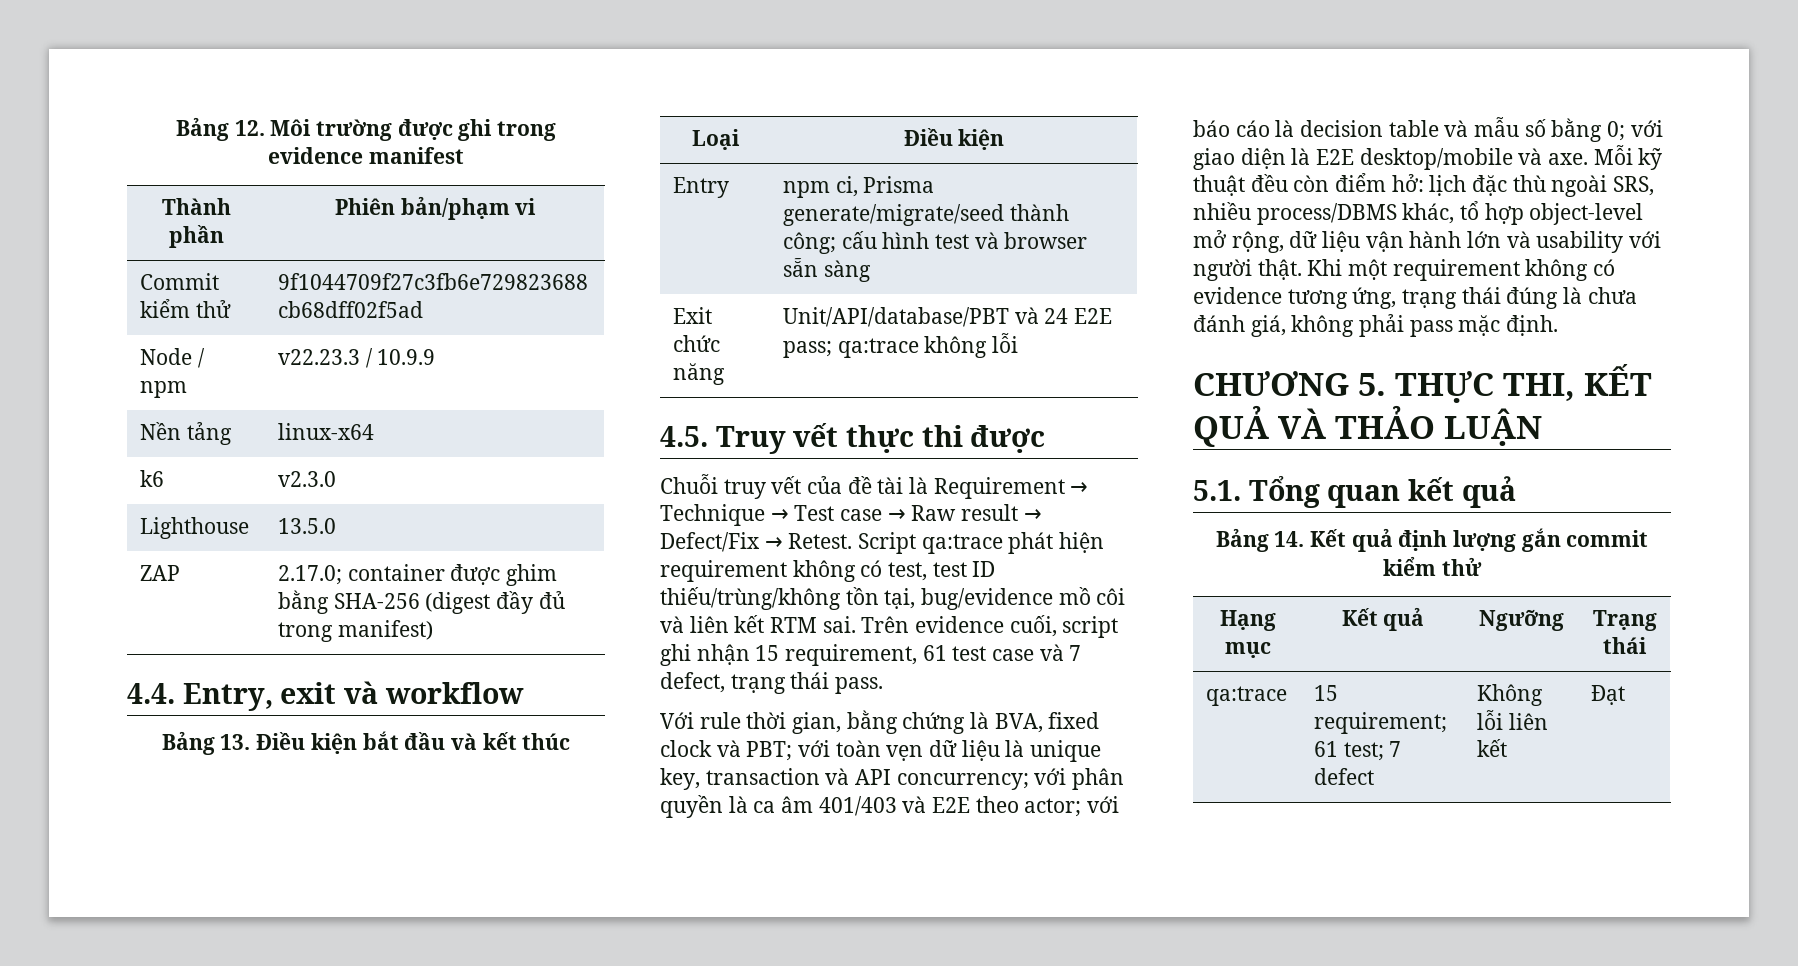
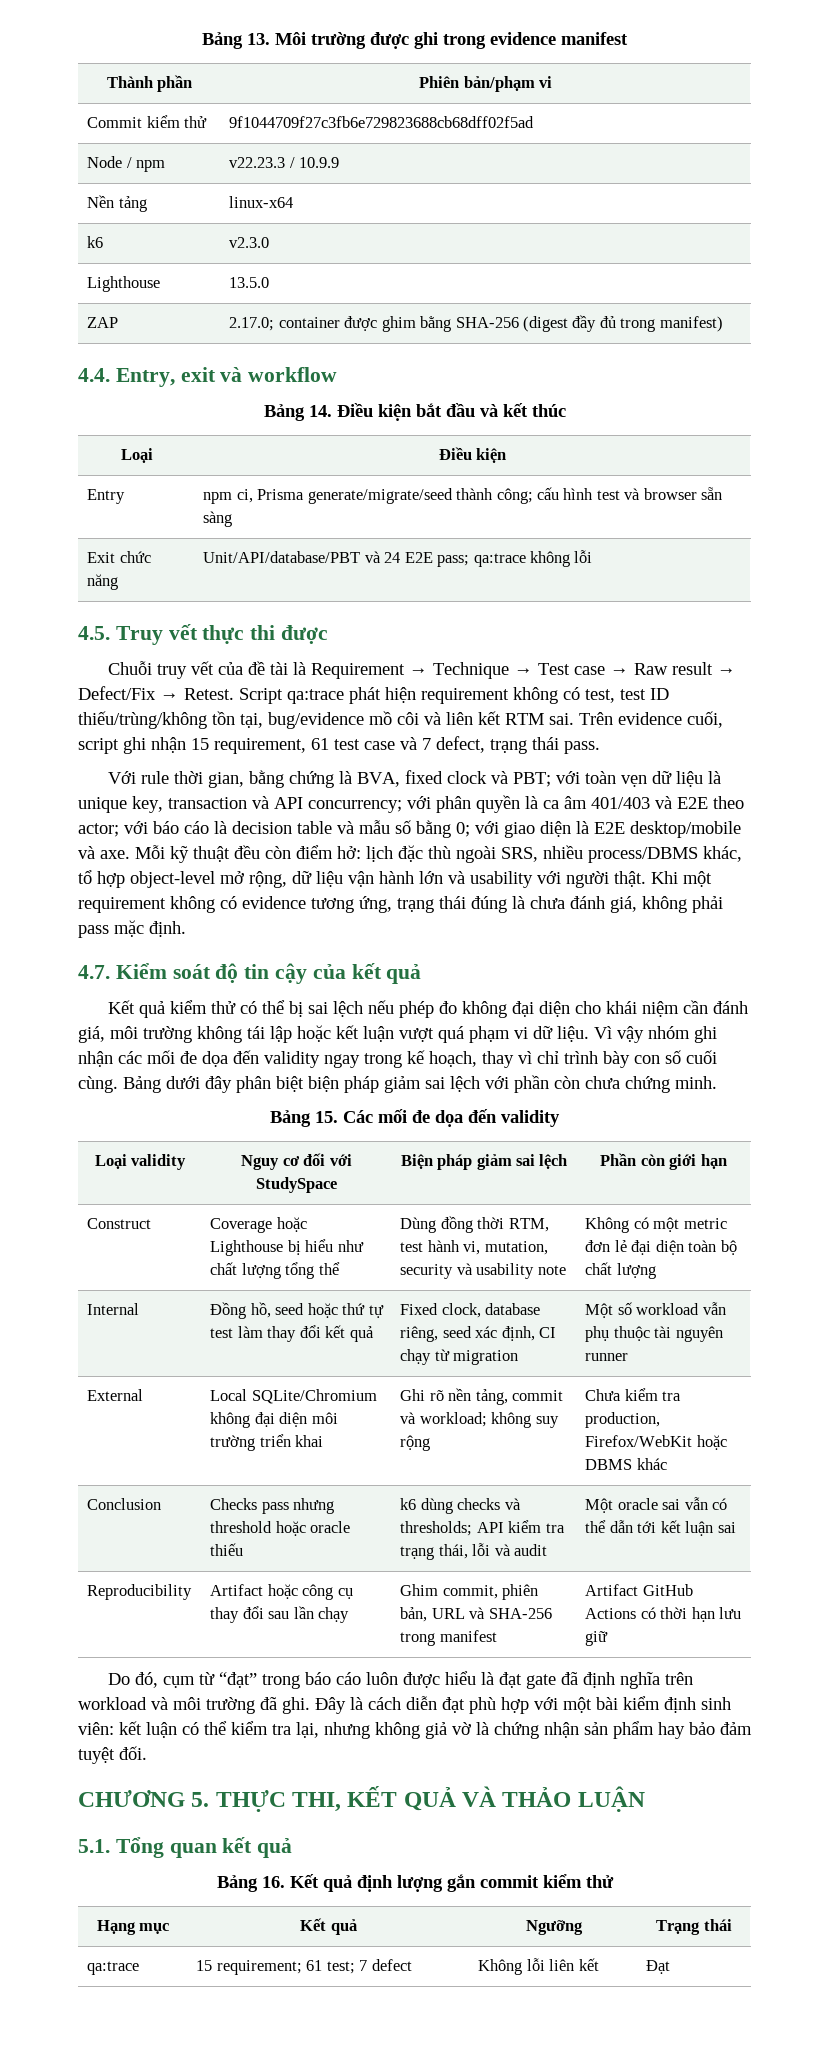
[175,117,265,141] Bảng 12. -> [202,32,270,49] Bảng 13.
[220,734,251,750] 13. -> [308,405,332,417] 14.
(1559, 325) none -> [78,963,422,984] [107,1000,748,1018] [78,1025,717,1043] [78,1050,717,1068] [78,1075,717,1093] [270,1109,560,1127] [94,1154,187,1170] [241,1153,352,1170] [256,1177,337,1193] [400,1154,568,1170] [600,1153,727,1170] [87,1218,152,1229] [210,1217,307,1233] [210,1239,364,1256] [210,1262,340,1279] [400,1216,549,1233] [400,1240,548,1255] [400,1263,566,1279] [585,1217,727,1233] [585,1240,737,1255] [585,1262,656,1279] [87,1303,140,1315] [210,1302,384,1319] [210,1325,374,1342] [400,1303,541,1318] [400,1326,557,1342] [400,1349,519,1365] [585,1302,726,1318] [585,1326,723,1342] [585,1353,629,1361] [87,1389,144,1401] [210,1389,377,1404] [210,1412,338,1428] [210,1434,324,1451] [400,1388,564,1405] [400,1412,559,1428] [400,1435,431,1451] [585,1388,682,1401] [585,1412,661,1428] [585,1435,727,1450] [585,1458,667,1470] [87,1498,162,1510] [210,1498,335,1514] [210,1521,351,1536] [210,1543,244,1556] [400,1498,521,1514] [400,1520,565,1536] [400,1543,548,1560] [585,1497,728,1513] [585,1520,736,1536] [87,1584,193,1600] [210,1584,353,1600] [210,1606,350,1623] [400,1584,539,1600] [400,1607,552,1622] [400,1630,497,1646] [585,1584,693,1596] [585,1607,742,1622] [585,1631,609,1646] [107,1671,693,1689] [78,1696,731,1714] [78,1721,752,1739] [78,1746,147,1764] // 4.7. Kiểm soát độ tin cậy của kết quả // Kết quả kiểm thử có thể bị sai lệch nếu phép đo không đại diện cho khái niệm cần đánh giá, môi trường không tái lập hoặc kết luận vượt quá phạm vi dữ liệu. Vì vậy nhóm ghi nhận các mối đe dọa đến validity ngay trong kế hoạch, thay vì chỉ trình bày con số cuối cùng. Bảng dưới đây phân biệt biện pháp giảm sai lệch với phần còn chưa chứng minh. // Bảng 15. Các mối đe dọa đến validity // Loại validity | Nguy cơ đối với StudySpace | Biện pháp giảm sai lệch | Phần còn giới hạn // Construct | Coverage hoặc Lighthouse bị hiểu như chất lượng tổng thể | Dùng đồng thời RTM, test hành vi, mutation, security và usability note | Không có một metric đơn lẻ đại diện toàn bộ chất lượng // Internal | Đồng hồ, seed hoặc thứ tự test làm thay đổi kết quả | Fixed clock, database riêng, seed xác định, CI chạy từ migration | Một số workload vẫn phụ thuộc tài nguyên runner // External | Local SQLite/Chromium không đại diện môi trường triển khai | Ghi rõ nền tảng, commit và workload; không suy rộng | Chưa kiểm tra production, Firefox/WebKit hoặc DBMS khác // Conclusion | Checks pass nhưng threshold hoặc oracle thiếu | k6 dùng checks và thresholds; API kiểm tra trạng thái, lỗi và audit | Một oracle sai vẫn có thể dẫn tới kết luận sai // Reproducibility | Artifact hoặc công cụ thay đổi sau lần chạy | Ghim commit, phiên bản, URL và SHA-256 trong manifest | Artifact GitHub Actions có thời hạn lưu giữ // Do đó, cụm từ “đạt” trong báo cáo luôn được hiểu là đạt gate đã định nghĩa trên workload và môi trường đã ghi. Đây là cách diễn đạt phù hợp với một bài kiểm định sinh viên: kết luận có thể kiểm tra lại, nhưng không giả vờ là chứng nhận sản phẩm hay bảo đảm tuyệt đối.
[1274,531,1305,547] 14. -> [261,1876,285,1888] 16.

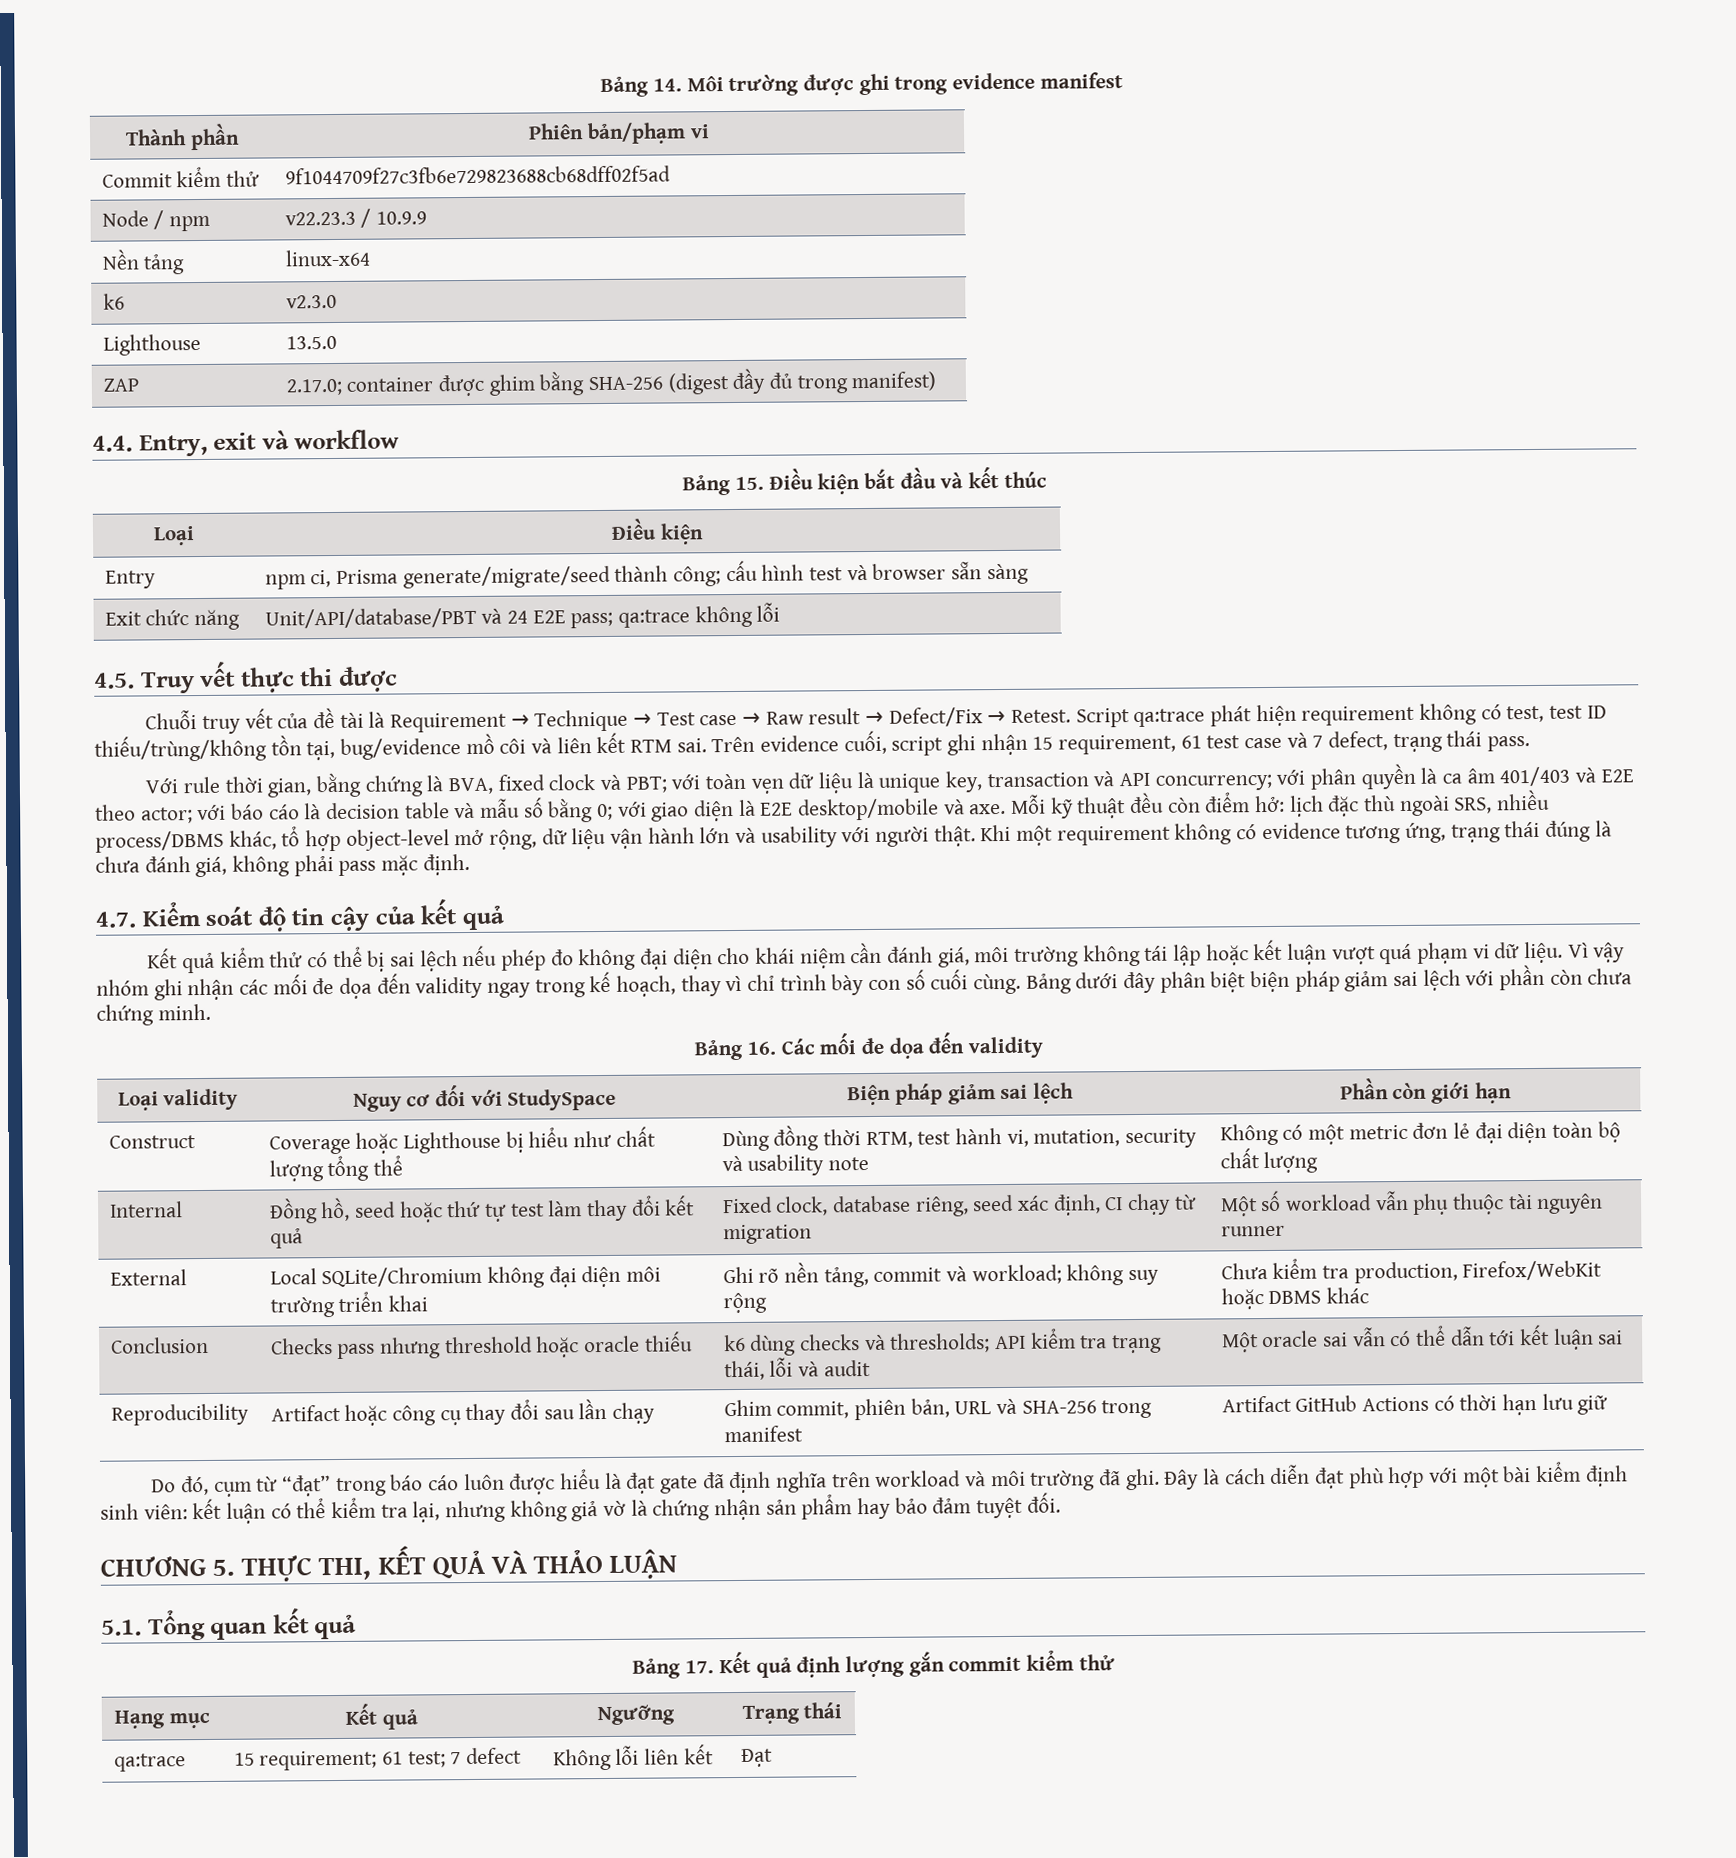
[202,32,270,49] Bảng 13. -> [600,76,682,97] Bảng 14.
[308,405,332,417] 14. -> [734,476,764,490] 15.
[315,1111,338,1123] 15. -> [746,1041,776,1055] 16.
[261,1876,285,1888] 16. -> [685,1660,715,1674] 17.

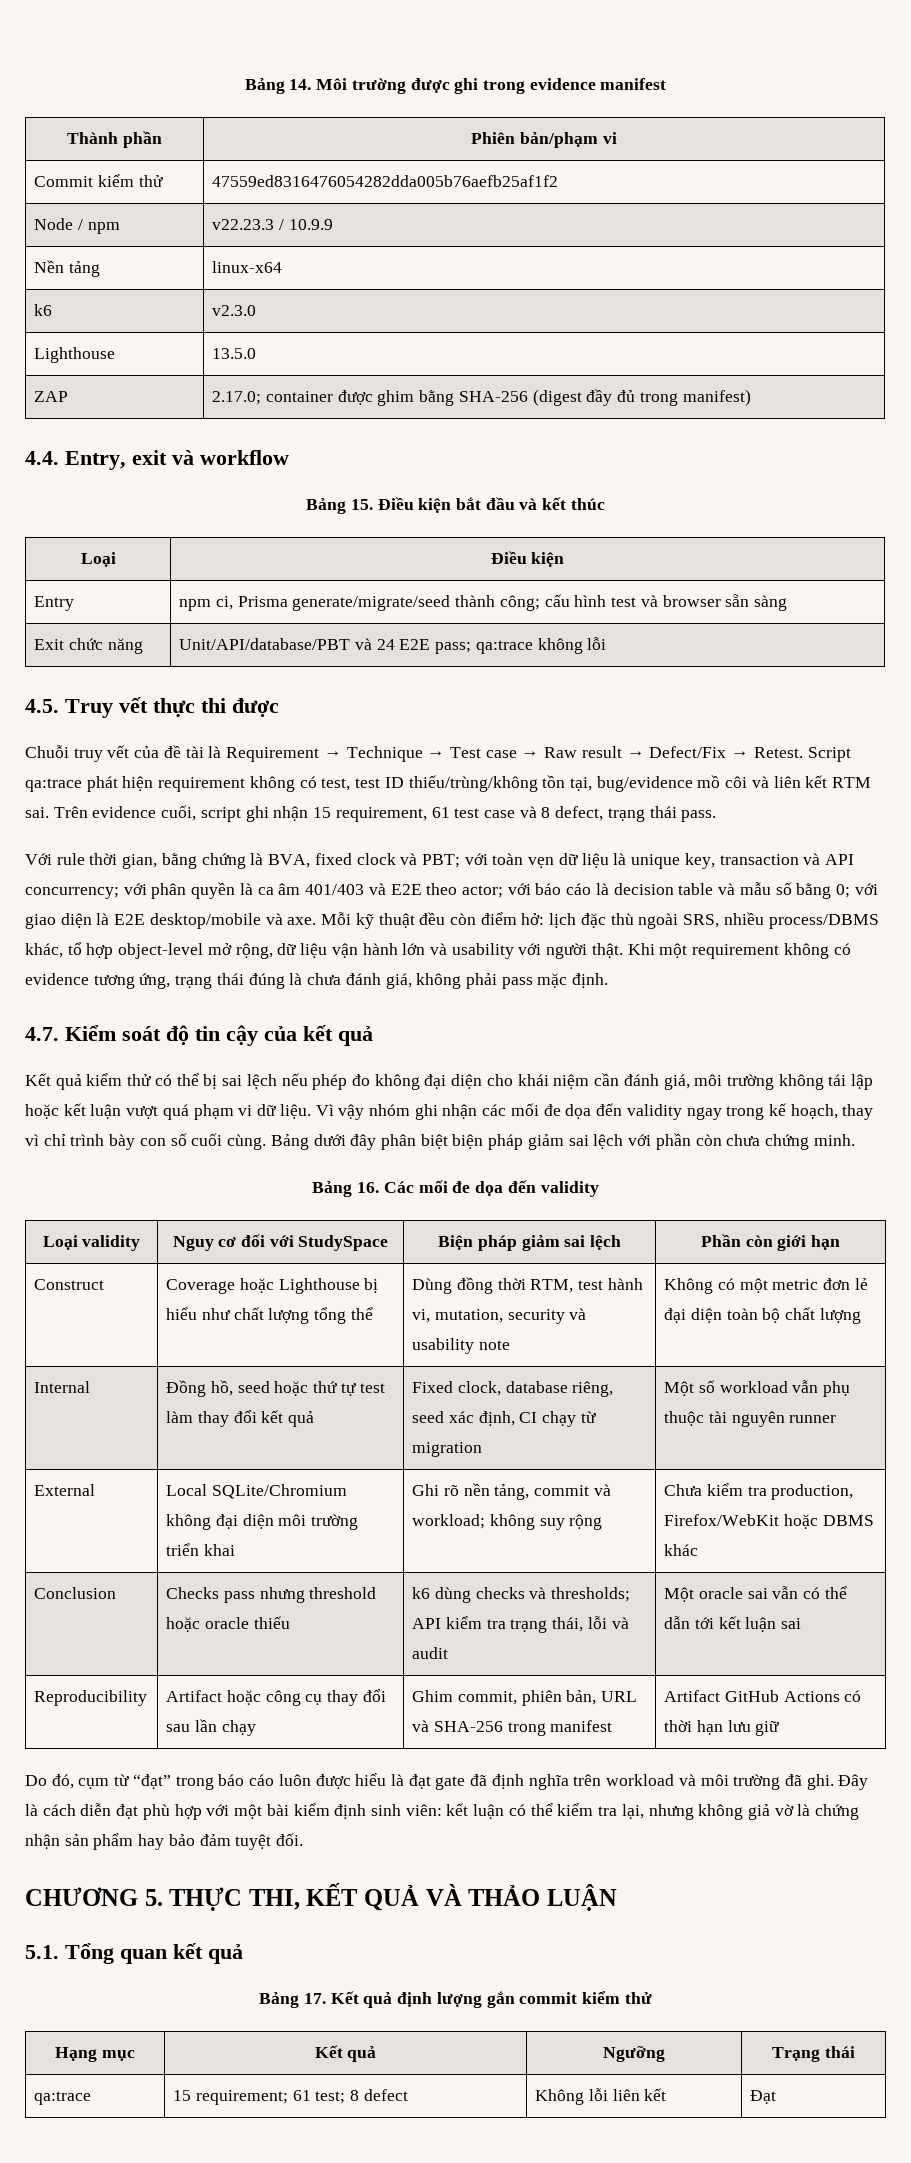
[284,165,671,185] 9f1044709f27c3fb6e729823688cb68dff02f5ad -> [212,175,559,187] 47559ed8316476054282dda005b76aefb25af1f2
[1312,735,1324,748] 7 -> [541,807,551,818] 8
[450,1752,462,1765] 7 -> [350,2090,360,2101] 8

